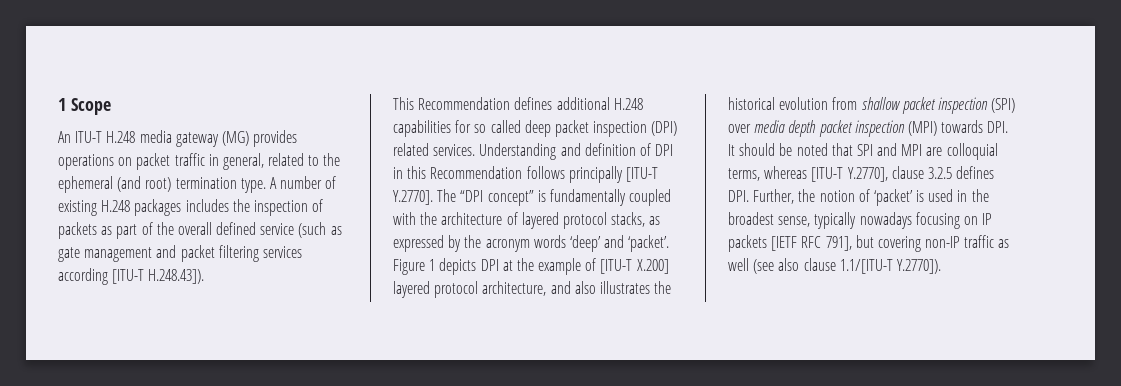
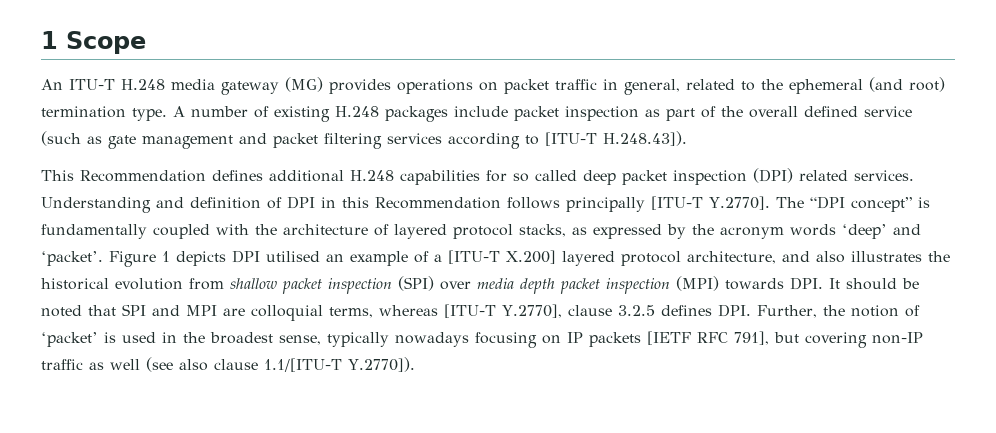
[185,199,324,216] [58,222,97,239] includes the inspection of packets -> [454,106,639,121] include packet inspection
(108, 276) none -> [525,135,539,145] to
[502,258,534,271] at the -> [266,251,344,262] utilised an
(597, 264) none -> [434,254,442,262] a

